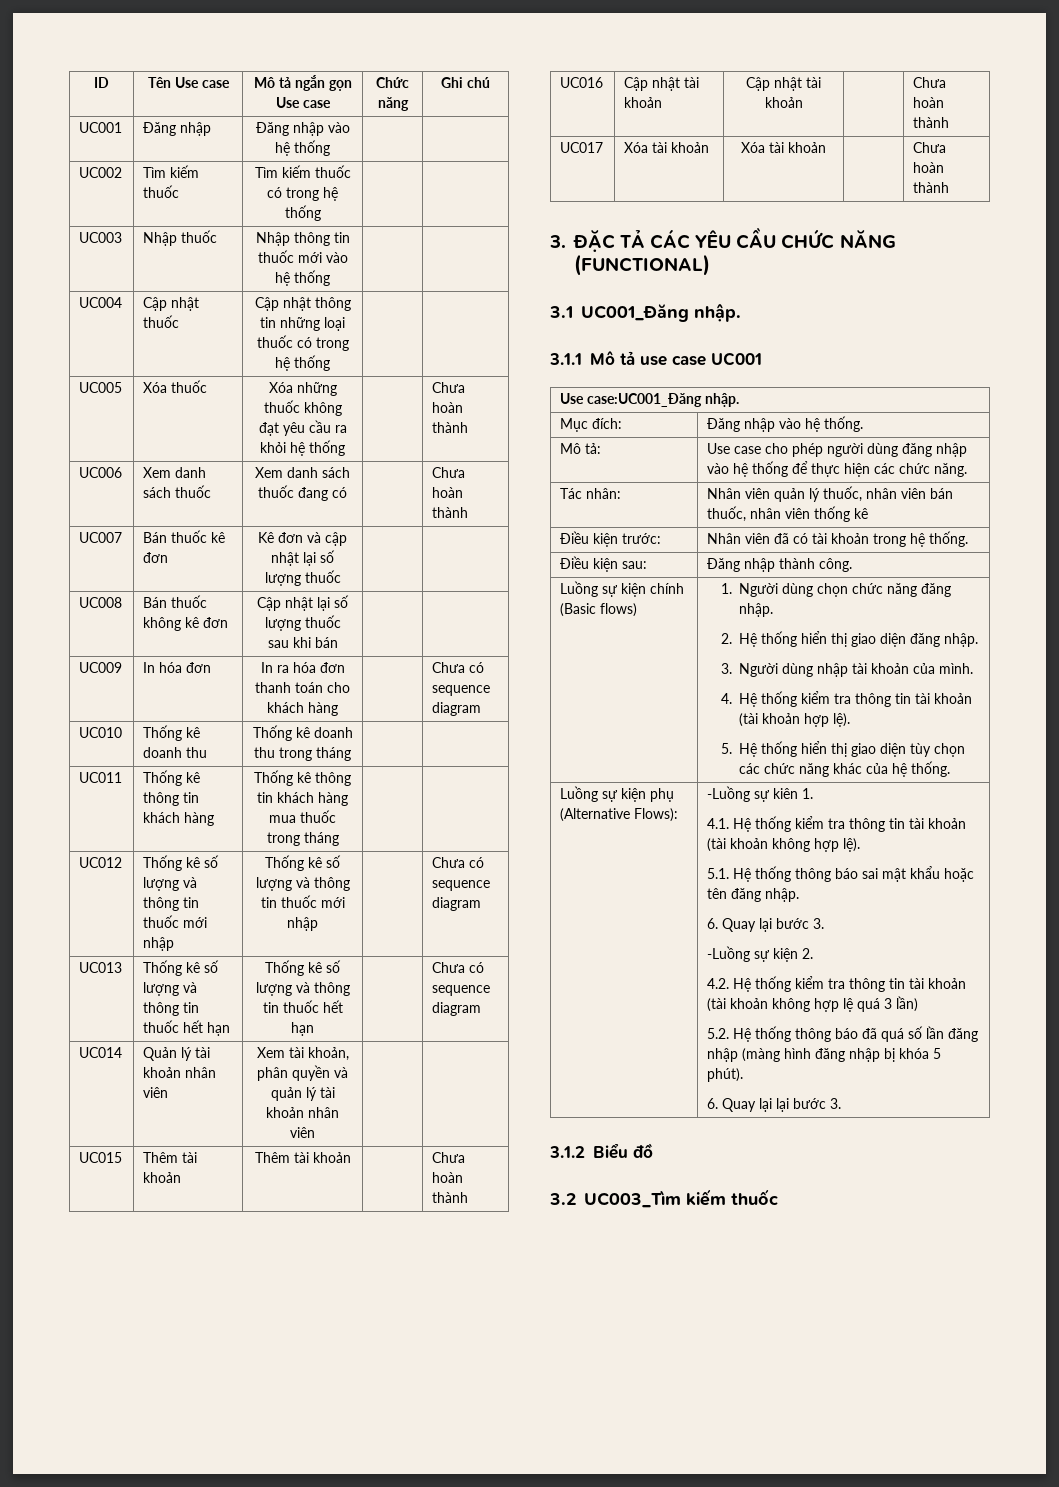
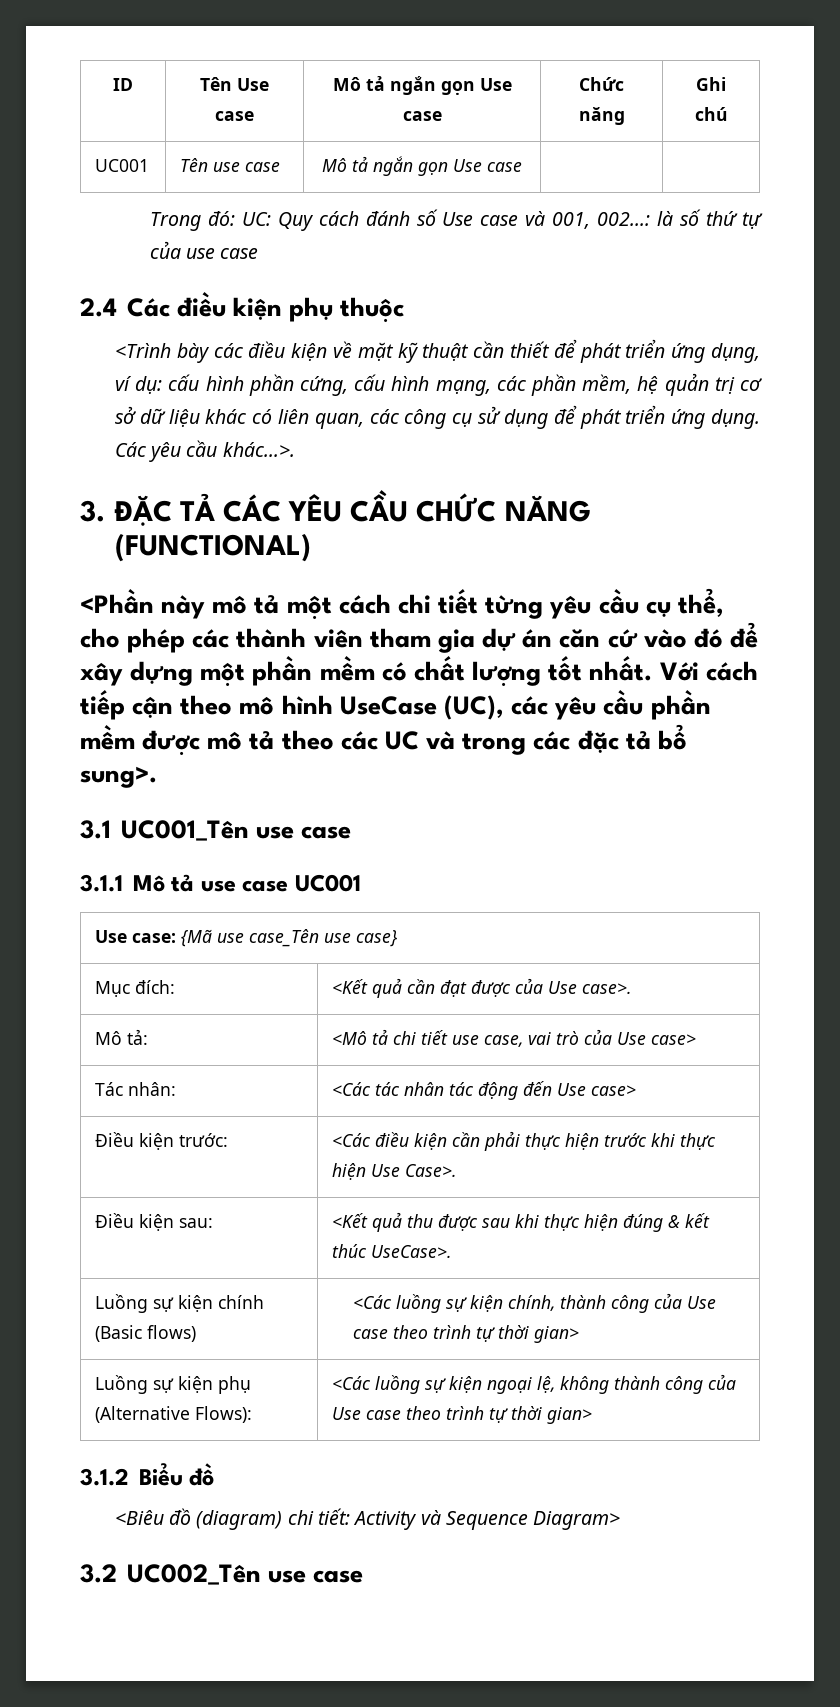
[143,122,212,136] [255,122,350,136] [275,140,330,156] [79,167,123,178] [143,165,200,178] [143,185,180,198] [254,165,351,178] [267,187,338,201] [284,205,321,221] [79,232,123,243] [143,230,218,246] [255,232,350,246] [257,250,348,263] [275,270,330,286] [79,297,123,308] [143,297,200,311] [143,315,180,328] [254,297,351,311] [260,317,345,331] [256,335,349,351] [275,355,330,371] [79,382,123,393] [143,380,208,393] [268,382,337,396] [263,400,342,416] [258,420,347,436] [260,440,345,456] [432,382,466,393] [432,402,464,413] [432,422,469,433] [79,467,123,478] [143,467,207,478] [143,485,212,498] [255,467,350,478] [258,485,347,501] [432,467,466,478] [432,487,464,498] [432,507,469,518] [79,532,123,543] [143,530,226,543] [143,552,169,563] [258,532,347,546] [271,550,335,566] [264,570,341,586] [79,597,123,608] [143,595,208,608] [143,617,229,631] [257,595,349,611] [264,615,341,631] [267,637,338,648] [79,662,123,673] [143,662,212,673] [260,662,345,673] [255,682,350,693] [267,702,338,716] [432,662,485,673] [432,685,491,696] [432,702,482,716] [79,727,123,738] [143,725,201,741] [143,747,208,758] [252,725,353,741] [254,747,351,761] [79,772,123,783] [143,770,201,786] [143,792,200,806] [143,812,215,826] [254,770,351,786] [257,792,348,806] [269,810,336,823] [266,832,339,846] [79,857,123,868] [143,855,220,871] [143,877,198,891] [143,897,200,911] [143,915,208,928] [143,937,175,951] [265,855,341,871] [255,877,350,891] [260,895,345,908] [287,917,318,931] [432,857,485,868] [432,880,491,891] [432,897,482,911] [79,962,123,973] [143,960,220,976] [143,982,198,996] [143,1002,200,1016] [143,1020,231,1036] [265,960,341,976] [255,982,350,996] [262,1000,343,1013] [291,1022,314,1036] [432,962,485,973] [432,985,491,996] [432,1002,482,1016] [79,1047,123,1058] [143,1047,211,1061] [143,1067,217,1078] [143,1087,169,1098] [256,1047,349,1061] [257,1065,348,1081] [270,1087,335,1101] [266,1107,339,1118] [290,1127,315,1138] [79,1152,123,1163] [143,1152,198,1163] [143,1172,182,1183] [254,1152,351,1163] [432,1152,466,1163] [432,1172,464,1183] [432,1192,469,1203] [560,77,604,88] [624,77,700,91] [624,97,663,108] [746,77,821,91] [764,97,803,108] [913,77,947,88] [913,97,945,108] [913,117,950,128] [560,142,604,153] [624,142,710,153] [741,142,826,153] [913,142,947,153] [913,162,945,173] [913,182,950,193] Đăng nhập | Đăng nhập vào hệ thống | | // UC002 | Tìm kiếm thuốc | Tìm kiếm thuốc có trong hệ thống | | // UC003 | Nhập thuốc | Nhập thông tin thuốc mới vào hệ thống | | // UC004 | Cập nhật thuốc | Cập nhật thông tin những loại thuốc có trong hệ thống | | // UC005 | Xóa thuốc | Xóa những thuốc không đạt yêu cầu ra khỏi hệ thống | | Chưa hoàn thành // UC006 | Xem danh sách thuốc | Xem danh sách thuốc đang có | | Chưa hoàn thành // UC007 | Bán thuốc kê đơn | Kê đơn và cập nhật lại số lượng thuốc | | // UC008 | Bán thuốc không kê đơn | Cập nhật lại số lượng thuốc sau khi bán | | // UC009 | In hóa đơn | In ra hóa đơn thanh toán cho khách hàng | | Chưa có sequence diagram // UC010 | Thống kê doanh thu | Thống kê doanh thu trong tháng | | // UC011 | Thống kê thông tin khách hàng | Thống kê thông tin khách hàng mua thuốc trong tháng | | // UC012 | Thống kê số lượng và thông tin thuốc mới nhập | Thống kê số lượng và thông tin thuốc mới nhập | | Chưa có sequence diagram // UC013 | Thống kê số lượng và thông tin thuốc hết hạn | Thống kê số lượng và thông tin thuốc hết hạn | | Chưa có sequence diagram // UC014 | Quản lý tài khoản nhân viên | Xem tài khoản, phân quyền và quản lý tài khoản nhân viên | | // UC015 | Thêm tài khoản | Thêm tài khoản | | Chưa hoàn thành // UC016 | Cập nhật tài khoản | Cập nhật tài khoản | | Chưa hoàn thành // UC017 | Xóa tài khoản | Xóa tài khoản | | Chưa hoàn thành -> [180,158,281,172] [322,156,522,176] [149,209,764,231] [149,241,259,259] [80,292,405,323] [114,339,761,363] [114,373,762,396] [114,405,761,429] [114,440,295,462] Tên use case | Mô tả ngắn gọn Use case | | // Trong đó: UC: Quy cách đánh số Use case và 001, 002…: là số thứ tự của use case // 2.4 Các điều kiện phụ thuộc // <Trình bày các điều kiện về mặt kỹ thuật cần thiết để phát triển ứng dụng, ví dụ: cấu hình phần cứng, cấu hình mạng, các phần mềm, hệ quản trị cơ sở dữ liệu khác có liên quan, các công cụ sử dụng để phát triển ứng dụng. Các yêu cầu khác...>.
[549,304,741,322] 3.1 UC001_Đăng nhập. -> [80,588,724,620] [80,622,759,653] [80,656,758,687] [80,690,711,720] [80,724,687,756] [80,766,157,788] [80,820,352,841] <Phần này mô tả một cách chi tiết từng yêu cầu cụ thể, cho phép các thành viên tham gia dự án căn cứ vào đó để xây dựng một phần mềm có chất lượng tốt nhất. Với cách tiếp cận theo mô hình UseCase (UC), các yêu cầu phần mềm được mô tả theo các UC và trong các đặc tả bổ sung>. // 3.1 UC001_Tên use case
[587,393,740,407] [560,418,623,432] [707,416,864,432] [560,443,602,454] [707,443,968,457] [707,461,968,477] [560,488,622,499] [707,486,954,502] [707,506,869,522] [560,531,662,547] [707,531,969,547] [560,556,648,572] [707,558,853,572] case:UC001_Đăng nhập. // Mục đích: | Đăng nhập vào hệ thống. // Mô tả: | Use case cho phép người dùng đăng nhập vào hệ thống để thực hiện các chức năng. // Tác nhân: | Nhân viên quản lý thuốc, nhân viên bán thuốc, nhân viên thống kê // Điều kiện trước: | Nhân viên đã có tài khoản trong hệ thống. // Điều kiện sau: | Đăng nhập thành công. -> [132,929,399,947] [95,980,176,997] [332,978,632,998] [95,1029,149,1045] [332,1029,697,1047] [95,1082,177,1096] [332,1081,637,1100] [95,1132,229,1150] [332,1131,717,1151] [332,1163,457,1180] [95,1213,214,1231] [332,1212,711,1232] [332,1244,452,1258] case: {Mã use case_Tên use case} // Mục đích: | <Kết quả cần đạt được của Use case>. // Mô tả: | <Mô tả chi tiết use case, vai trò của Use case> // Tác nhân: | <Các tác nhân tác động đến Use case> // Điều kiện trước: | <Các điều kiện cần phải thực hiện trước khi thực hiện Use Case>. // Điều kiện sau: | <Kết quả thu được sau khi thực hiện đúng & kết thúc UseCase>.
[720,583,951,597] [738,603,773,617] [720,631,978,647] [720,663,973,677] [720,691,972,707] [738,713,850,727] [720,741,965,757] [738,761,950,777] 1. Người dùng chọn chức năng đăng nhập. // 2. Hệ thống hiển thị giao diện đăng nhập. // 3. Người dùng nhập tài khoản của mình. // 4. Hệ thống kiểm tra thông tin tài khoản (tài khoản hợp lệ). // 5. Hệ thống hiển thị giao diện tùy chọn các chức năng khác của hệ thống. -> [353,1293,717,1313] [353,1325,580,1343] <Các luồng sự kiện chính, thành công của Use case theo trình tự thời gian>
[707,786,814,802] [707,816,967,832] [707,838,861,852] [707,866,975,882] [707,888,800,902] [707,918,825,932] [707,946,814,962] [707,976,967,992] [707,996,919,1012] [707,1026,979,1042] [707,1048,942,1062] [707,1068,744,1082] [707,1098,842,1112] [549,1143,653,1159] [549,1189,779,1208] -Luồng sự kiên 1. // 4.1. Hệ thống kiểm tra thông tin tài khoản (tài khoản không hợp lệ). // 5.1. Hệ thống thông báo sai mật khẩu hoặc tên đăng nhập. // 6. Quay lại bước 3. // -Luồng sự kiện 2. // 4.2. Hệ thống kiểm tra thông tin tài khoản (tài khoản không hợp lệ quá 3 lần) // 5.2. Hệ thống thông báo đã quá số lần đăng nhập (màng hình đăng nhập bị khóa 5 phút). // 6. Quay lại lại bước 3. // 3.1.2 Biểu đồ // 3.2 UC003_Tìm kiếm thuốc -> [332,1374,737,1394] [332,1406,593,1424] [80,1463,215,1486] [114,1508,621,1530] [80,1564,364,1585] <Các luồng sự kiện ngoại lệ, không thành công của Use case theo trình tự thời gian> // 3.1.2 Biểu đồ // <Biêu đồ (diagram) chi tiết: Activity và Sequence Diagram> // 3.2 UC002_Tên use case

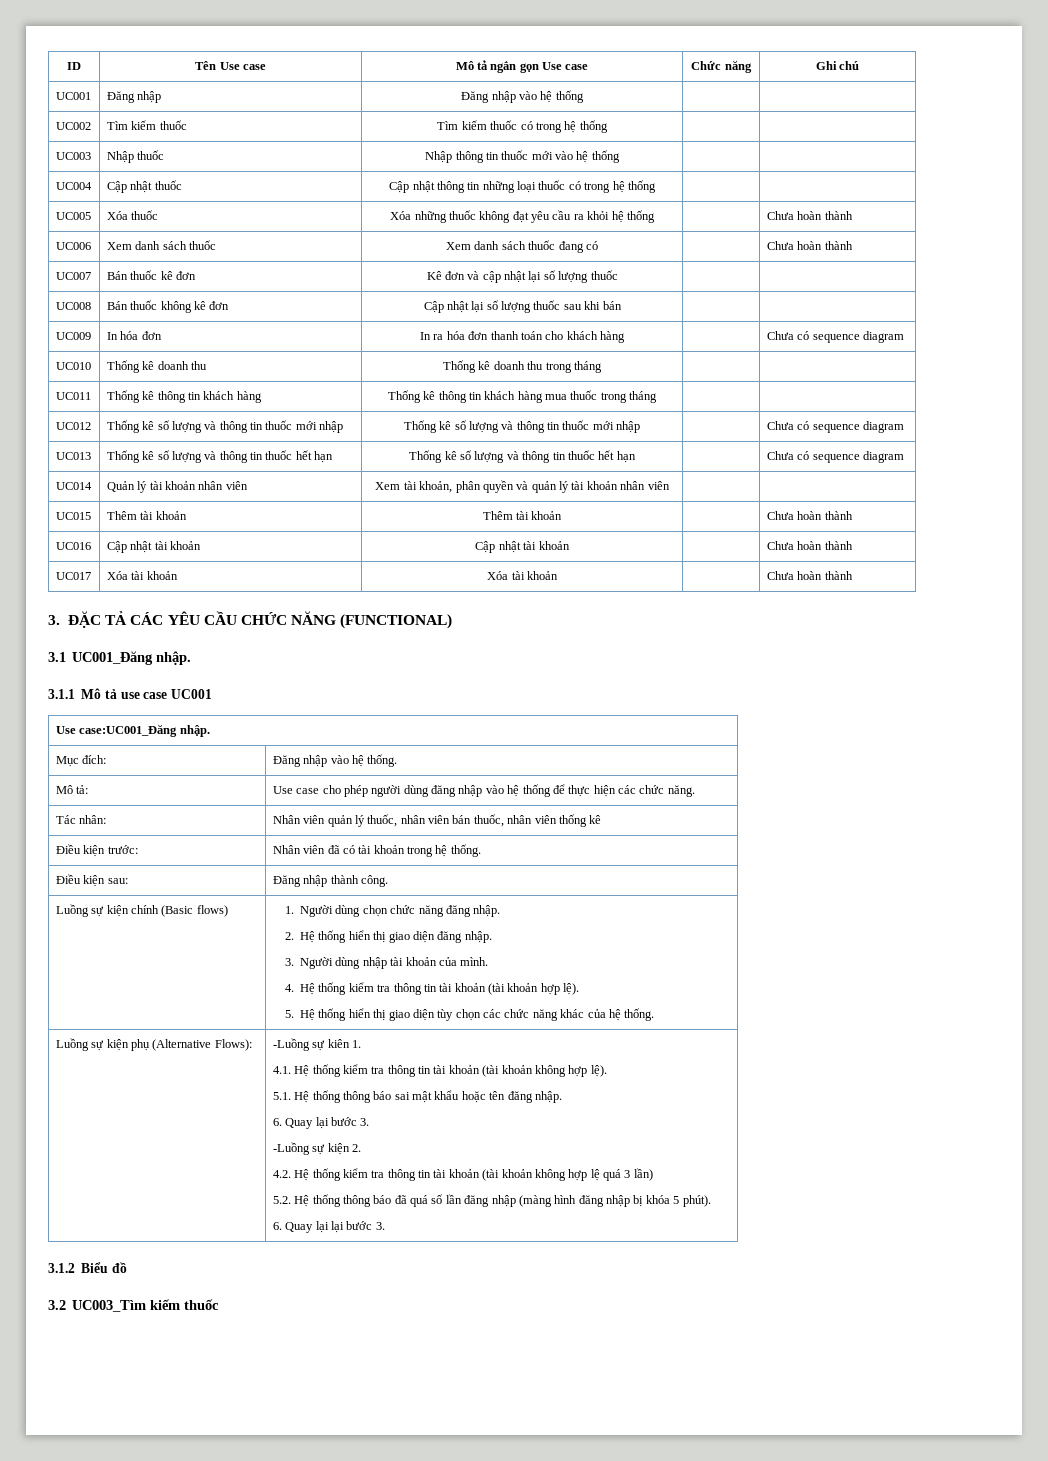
[180,158,281,172] [322,156,522,176] [149,209,764,231] [149,241,259,259] [80,292,405,323] [114,339,761,363] [114,373,762,396] [114,405,761,429] [114,440,295,462] Tên use case | Mô tả ngắn gọn Use case | | // Trong đó: UC: Quy cách đánh số Use case và 001, 002…: là số thứ tự của use case // 2.4 Các điều kiện phụ thuộc // <Trình bày các điều kiện về mặt kỹ thuật cần thiết để phát triển ứng dụng, ví dụ: cấu hình phần cứng, cấu hình mạng, các phần mềm, hệ quản trị cơ sở dữ liệu khác có liên quan, các công cụ sử dụng để phát triển ứng dụng. Các yêu cầu khác...>. -> [106,91,162,103] [461,90,584,103] [55,122,91,130] [106,120,187,130] [437,120,608,133] [55,152,91,160] [106,150,165,163] [425,150,620,163] [55,182,92,190] [106,180,182,193] [389,180,656,193] [55,212,91,220] [106,210,159,220] [390,210,655,223] [766,211,853,220] [55,242,91,250] [106,240,216,250] [446,240,598,253] [766,241,853,250] [55,272,91,280] [106,270,196,280] [426,270,618,283] [55,302,91,310] [106,300,230,313] [423,300,622,313] [55,332,91,340] [106,331,162,340] [420,331,625,343] [766,331,904,343] [55,362,91,370] [106,360,207,373] [443,360,602,373] [55,392,91,400] [106,390,262,403] [387,390,658,403] [55,422,91,430] [106,420,344,433] [403,420,641,433] [766,421,904,433] [55,452,91,460] [106,450,334,463] [409,450,636,463] [766,451,904,463] [55,482,92,490] [106,481,248,493] [375,480,670,493] [55,512,91,520] [106,511,187,520] [482,511,563,520] [766,511,853,520] [55,542,91,550] [106,541,201,553] [475,541,570,553] [766,541,853,550] [55,572,91,580] [106,571,178,580] [487,571,558,580] [766,571,853,580] Đăng nhập | Đăng nhập vào hệ thống | | // UC002 | Tìm kiếm thuốc | Tìm kiếm thuốc có trong hệ thống | | // UC003 | Nhập thuốc | Nhập thông tin thuốc mới vào hệ thống | | // UC004 | Cập nhật thuốc | Cập nhật thông tin những loại thuốc có trong hệ thống | | // UC005 | Xóa thuốc | Xóa những thuốc không đạt yêu cầu ra khỏi hệ thống | | Chưa hoàn thành // UC006 | Xem danh sách thuốc | Xem danh sách thuốc đang có | | Chưa hoàn thành // UC007 | Bán thuốc kê đơn | Kê đơn và cập nhật lại số lượng thuốc | | // UC008 | Bán thuốc không kê đơn | Cập nhật lại số lượng thuốc sau khi bán | | // UC009 | In hóa đơn | In ra hóa đơn thanh toán cho khách hàng | | Chưa có sequence diagram // UC010 | Thống kê doanh thu | Thống kê doanh thu trong tháng | | // UC011 | Thống kê thông tin khách hàng | Thống kê thông tin khách hàng mua thuốc trong tháng | | // UC012 | Thống kê số lượng và thông tin thuốc mới nhập | Thống kê số lượng và thông tin thuốc mới nhập | | Chưa có sequence diagram // UC013 | Thống kê số lượng và thông tin thuốc hết hạn | Thống kê số lượng và thông tin thuốc hết hạn | | Chưa có sequence diagram // UC014 | Quản lý tài khoản nhân viên | Xem tài khoản, phân quyền và quản lý tài khoản nhân viên | | // UC015 | Thêm tài khoản | Thêm tài khoản | | Chưa hoàn thành // UC016 | Cập nhật tài khoản | Cập nhật tài khoản | | Chưa hoàn thành // UC017 | Xóa tài khoản | Xóa tài khoản | | Chưa hoàn thành
[80,588,724,620] [80,622,759,653] [80,656,758,687] [80,690,711,720] [80,724,687,756] [80,766,157,788] [80,820,352,841] <Phần này mô tả một cách chi tiết từng yêu cầu cụ thể, cho phép các thành viên tham gia dự án căn cứ vào đó để xây dựng một phần mềm có chất lượng tốt nhất. Với cách tiếp cận theo mô hình UseCase (UC), các yêu cầu phần mềm được mô tả theo các UC và trong các đặc tả bổ sung>. // 3.1 UC001_Tên use case -> [48,651,192,665] 3.1 UC001_Đăng nhập.
[132,929,399,947] [95,980,176,997] [332,978,632,998] [95,1029,149,1045] [332,1029,697,1047] [95,1082,177,1096] [332,1081,637,1100] [95,1132,229,1150] [332,1131,717,1151] [332,1163,457,1180] [95,1213,214,1231] [332,1212,711,1232] [332,1244,452,1258] case: {Mã use case_Tên use case} // Mục đích: | <Kết quả cần đạt được của Use case>. // Mô tả: | <Mô tả chi tiết use case, vai trò của Use case> // Tác nhân: | <Các tác nhân tác động đến Use case> // Điều kiện trước: | <Các điều kiện cần phải thực hiện trước khi thực hiện Use Case>. // Điều kiện sau: | <Kết quả thu được sau khi thực hiện đúng & kết thúc UseCase>. -> [79,724,210,737] [55,755,107,767] [272,754,398,767] [55,785,89,794] [272,784,695,797] [55,815,107,824] [272,814,602,827] [55,844,138,857] [272,844,481,857] [55,874,128,887] [272,875,388,887] case:UC001_Đăng nhập. // Mục đích: | Đăng nhập vào hệ thống. // Mô tả: | Use case cho phép người dùng đăng nhập vào hệ thống để thực hiện các chức năng. // Tác nhân: | Nhân viên quản lý thuốc, nhân viên bán thuốc, nhân viên thống kê // Điều kiện trước: | Nhân viên đã có tài khoản trong hệ thống. // Điều kiện sau: | Đăng nhập thành công.
[353,1293,717,1313] [353,1325,580,1343] <Các luồng sự kiện chính, thành công của Use case theo trình tự thời gian> -> [284,905,501,917] [284,930,492,943] [284,957,489,969] [284,982,580,995] [284,1008,655,1021] 1. Người dùng chọn chức năng đăng nhập. // 2. Hệ thống hiển thị giao diện đăng nhập. // 3. Người dùng nhập tài khoản của mình. // 4. Hệ thống kiểm tra thông tin tài khoản (tài khoản hợp lệ). // 5. Hệ thống hiển thị giao diện tùy chọn các chức năng khác của hệ thống.
[332,1374,737,1394] [332,1406,593,1424] [80,1463,215,1486] [114,1508,621,1530] [80,1564,364,1585] <Các luồng sự kiện ngoại lệ, không thành công của Use case theo trình tự thời gian> // 3.1.2 Biểu đồ // <Biêu đồ (diagram) chi tiết: Activity và Sequence Diagram> // 3.2 UC002_Tên use case -> [272,1038,361,1051] [272,1064,607,1077] [272,1090,562,1103] [272,1117,370,1129] [272,1142,361,1155] [272,1168,653,1181] [272,1194,711,1207] [272,1221,385,1233] [48,1262,127,1273] [48,1299,220,1312] -Luồng sự kiên 1. // 4.1. Hệ thống kiểm tra thông tin tài khoản (tài khoản không hợp lệ). // 5.1. Hệ thống thông báo sai mật khẩu hoặc tên đăng nhập. // 6. Quay lại bước 3. // -Luồng sự kiện 2. // 4.2. Hệ thống kiểm tra thông tin tài khoản (tài khoản không hợp lệ quá 3 lần) // 5.2. Hệ thống thông báo đã quá số lần đăng nhập (màng hình đăng nhập bị khóa 5 phút). // 6. Quay lại lại bước 3. // 3.1.2 Biểu đồ // 3.2 UC003_Tìm kiếm thuốc

